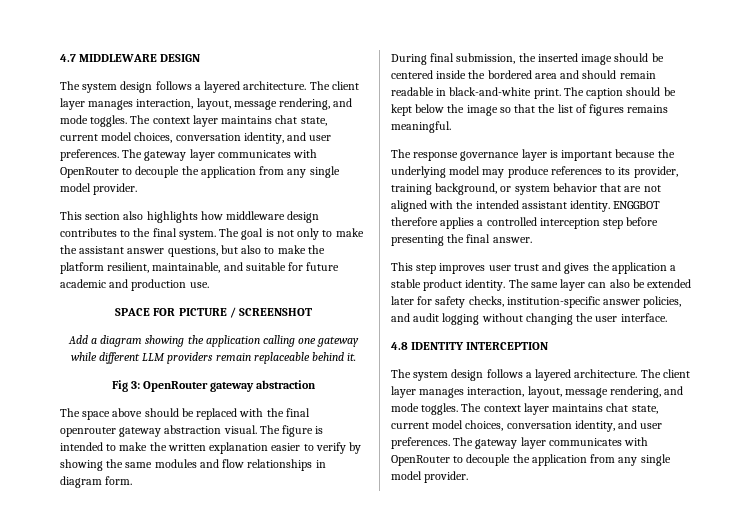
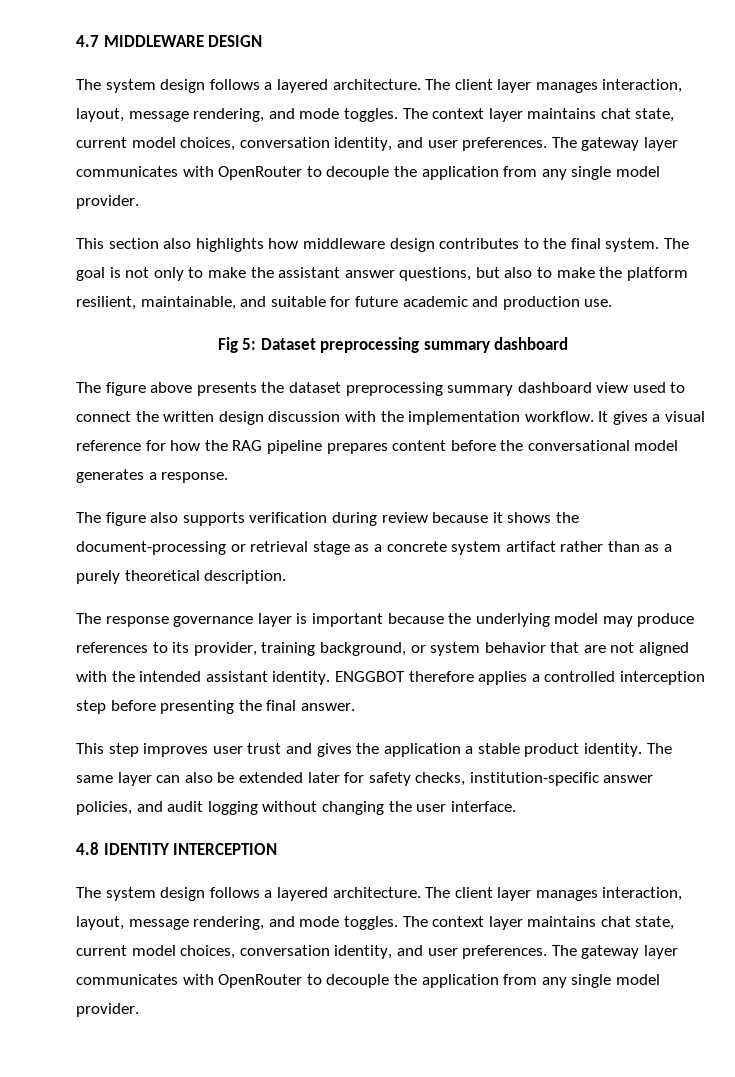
[115,307,312,318] [67,335,360,347] [70,352,357,364] [111,380,317,392] [60,408,310,420] [60,425,324,437] [60,442,362,454] [60,459,326,471] [60,476,133,488] [391,53,664,65] [391,70,656,79] [391,87,676,99] [391,104,669,116] [391,121,451,133] SPACE FOR PICTURE / SCREENSHOT // Add a diagram showing the application calling one gateway while different LLM providers remain replaceable behind it. // Fig 3: OpenRouter gateway abstraction // The space above should be replaced with the final openrouter gateway abstraction visual. The figure is intended to make the written explanation easier to verify by showing the same modules and flow relationships in diagram form. // During final submission, the inserted image should be centered inside the bordered area and should remain readable in black-and-white print. The caption should be kept below the image so that the list of figures remains meaningful. -> [217,337,569,353] [76,382,686,396] [76,411,706,425] [76,440,679,454] [76,469,229,483] [76,512,579,526] [76,541,673,555] [76,570,287,584] Fig 5: Dataset preprocessing summary dashboard // The figure above presents the dataset preprocessing summary dashboard view used to connect the written design discussion with the implementation workflow. It gives a visual reference for how the RAG pipeline prepares content before the conversational model generates a response. // The figure also supports verification during review because it shows the document-processing or retrieval stage as a concrete system artifact rather than as a purely theoretical description.

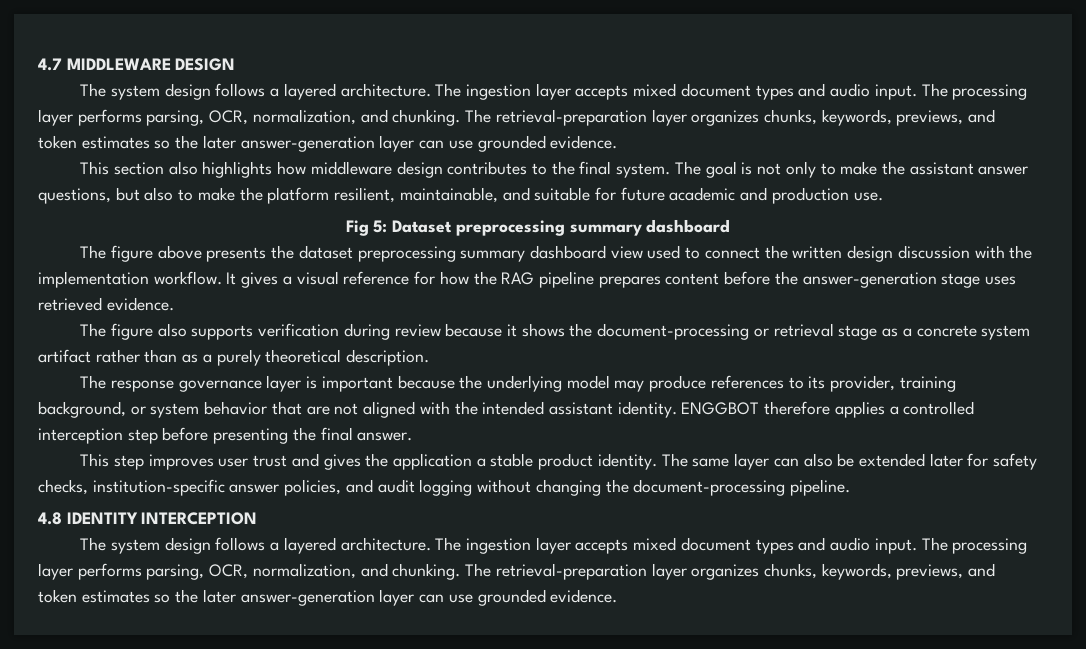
[454,79,683,93] [76,108,675,122] [76,137,678,151] [76,166,660,180] [76,195,139,209] client layer manages interaction, layout, message rendering, and mode toggles. The context layer maintains chat state, current model choices, conversation identity, and user preferences. The gateway layer communicates with OpenRouter to decouple the application from any single model provider. -> [465,83,1028,100] [38,109,996,126] [38,135,618,152] ingestion layer accepts mixed document types and audio input. The processing layer performs parsing, OCR, normalization, and chunking. The retrieval-preparation layer organizes chunks, keywords, previews, and token estimates so the later answer-generation layer can use grounded evidence.
[527,440,679,451] [76,469,229,483] conversational model generates a response. -> [802,272,1017,288] [38,297,174,311] answer-generation stage uses retrieved evidence.
[416,801,516,812] user interface. -> [633,479,850,496] document-processing pipeline.
[454,887,683,901] [76,916,675,930] [76,945,678,959] [76,974,660,988] [76,1003,139,1017] client layer manages interaction, layout, message rendering, and mode toggles. The context layer maintains chat state, current model choices, conversation identity, and user preferences. The gateway layer communicates with OpenRouter to decouple the application from any single model provider. -> [465,537,1028,554] [38,563,996,580] [38,589,618,606] ingestion layer accepts mixed document types and audio input. The processing layer performs parsing, OCR, normalization, and chunking. The retrieval-preparation layer organizes chunks, keywords, previews, and token estimates so the later answer-generation layer can use grounded evidence.

